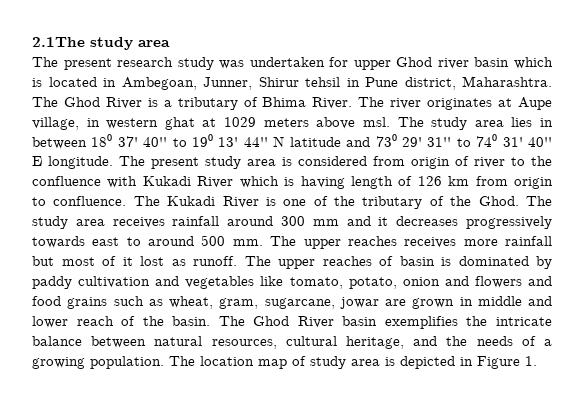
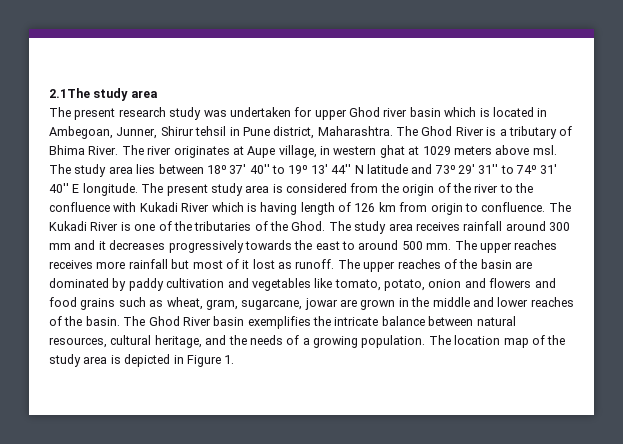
[540,118,554,127] in -> (156, 169) none
(405, 161) none -> [380,183,399,193] the
(469, 161) none -> [452,183,471,193] the
[362,196,423,209] tributary -> [194,221,252,231] tributaries
(85, 242) none -> [294,240,313,250] the
[399,256,451,266] basin is -> [459,259,532,269] the basin are
(473, 301) none -> [411,297,430,307] the
[76,316,114,326] reach -> [530,297,574,307] reaches
(306, 361) none -> [547,335,566,345] the

